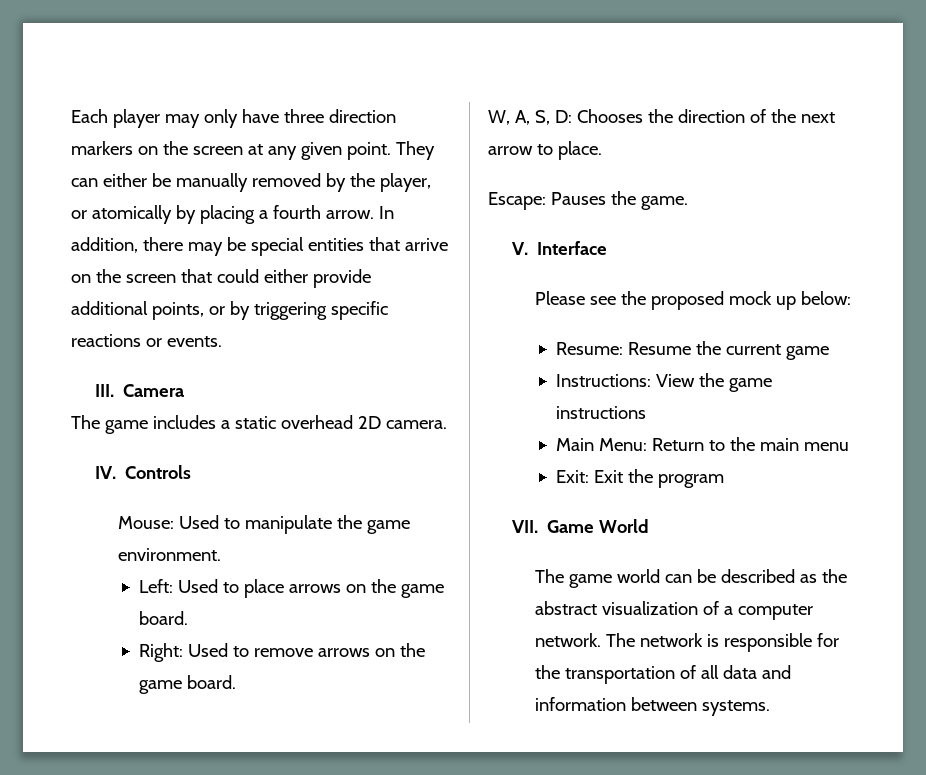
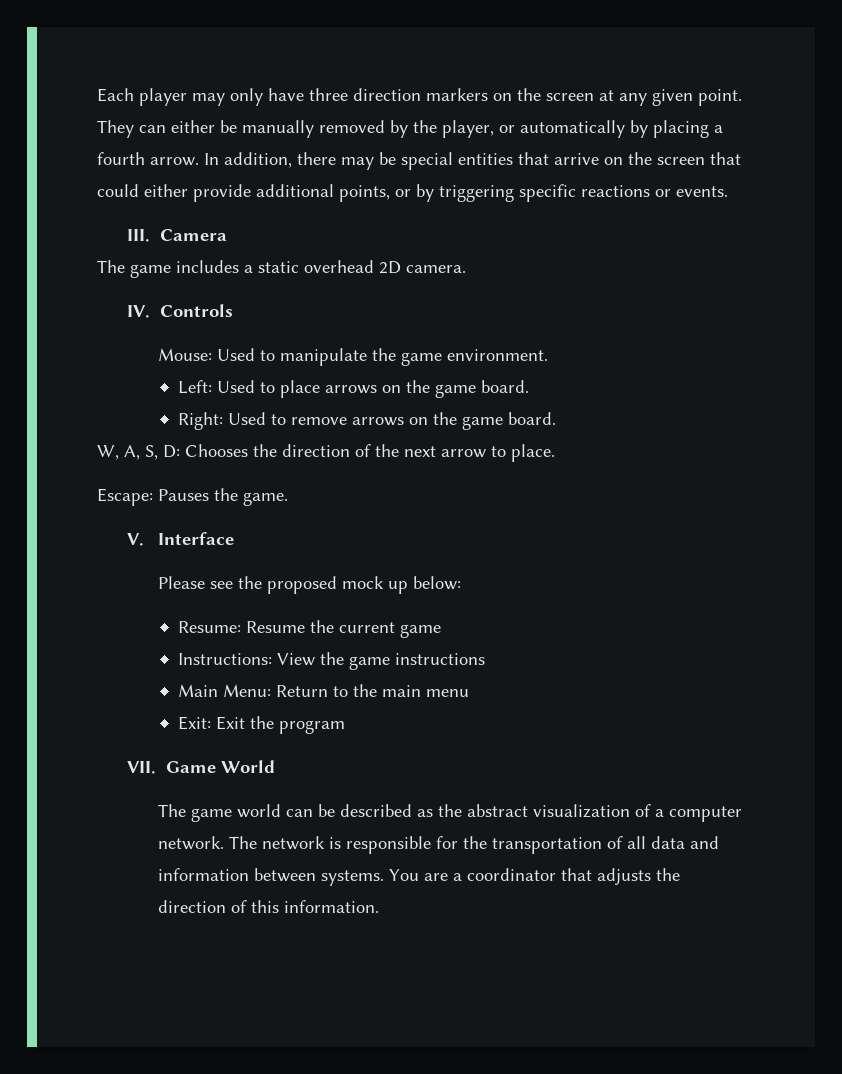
[91,205,172,224] atomically -> [520,120,625,138] automatically
(771, 708) none -> [388,868,680,885] [157,900,379,913] You are a coordinator that adjusts the direction of this information.

